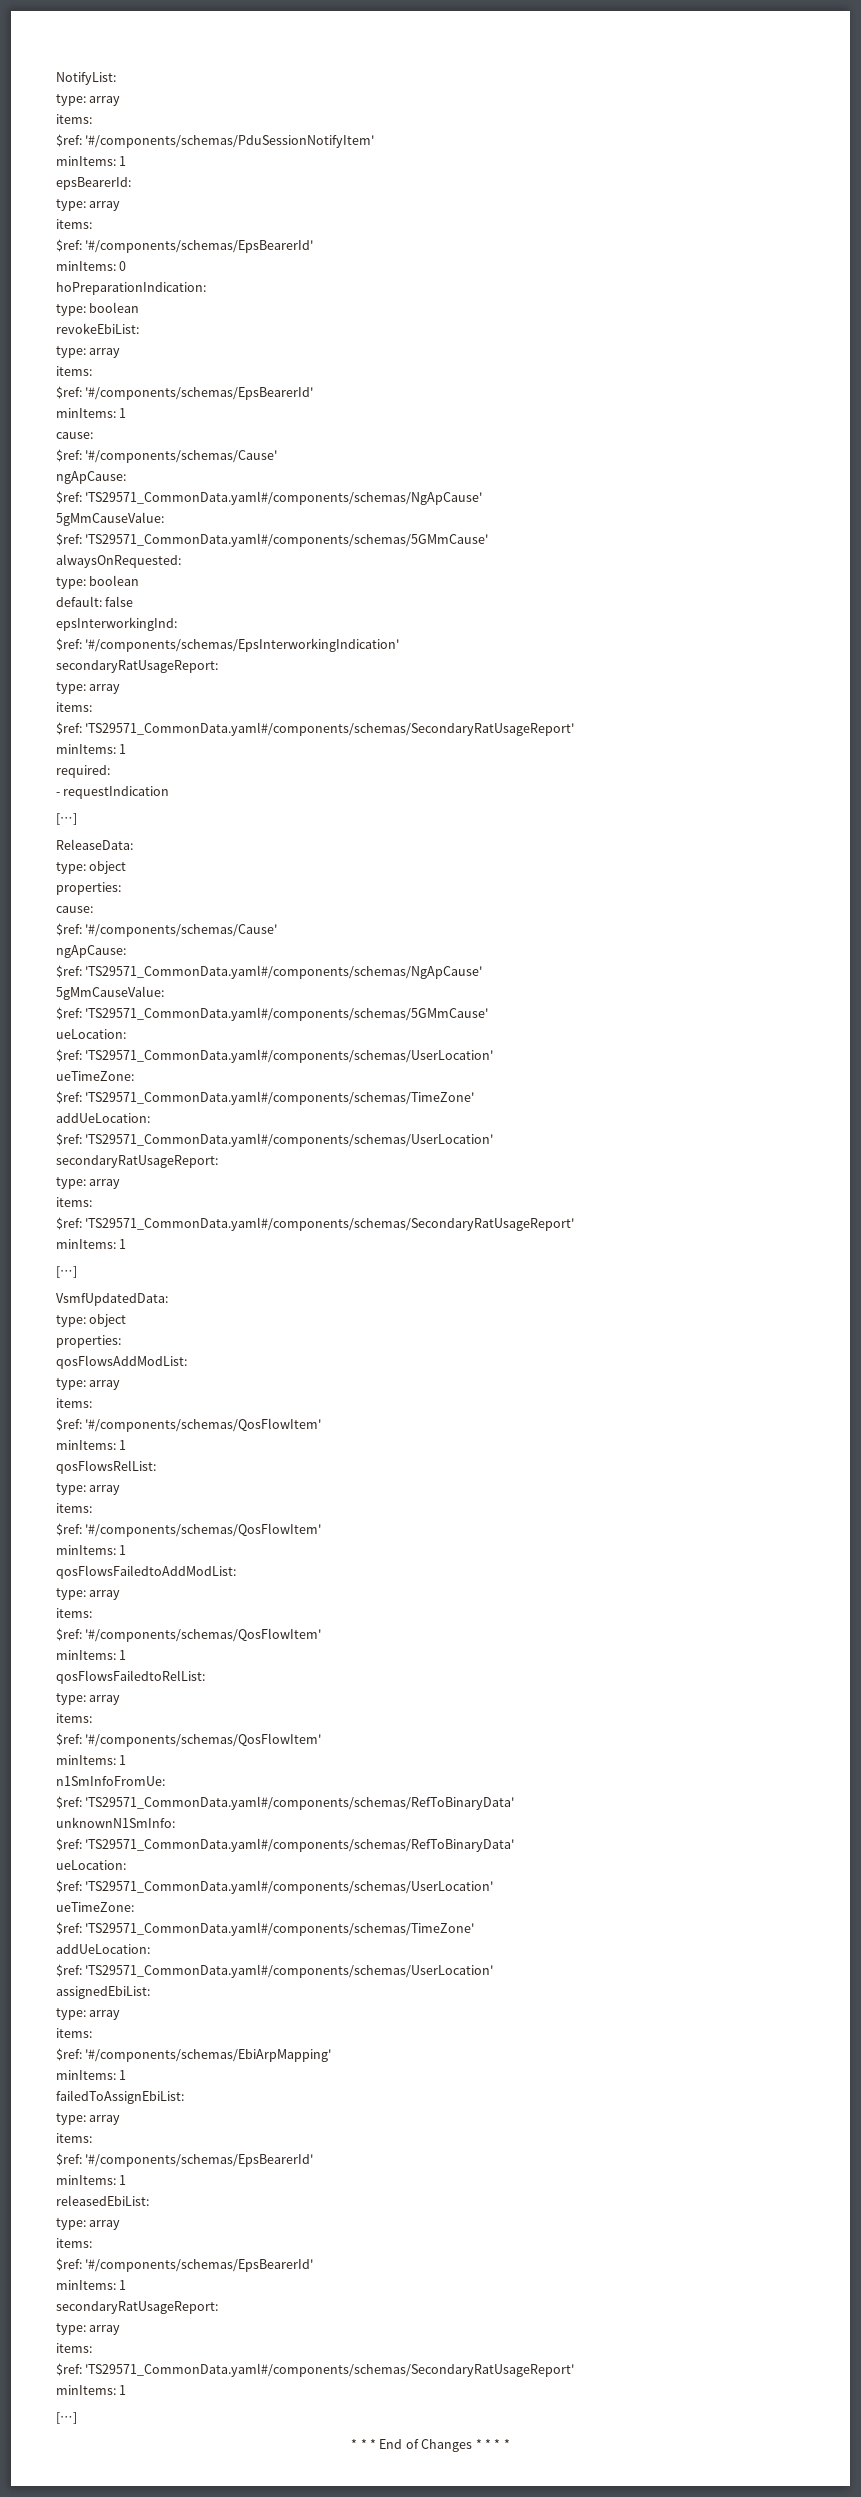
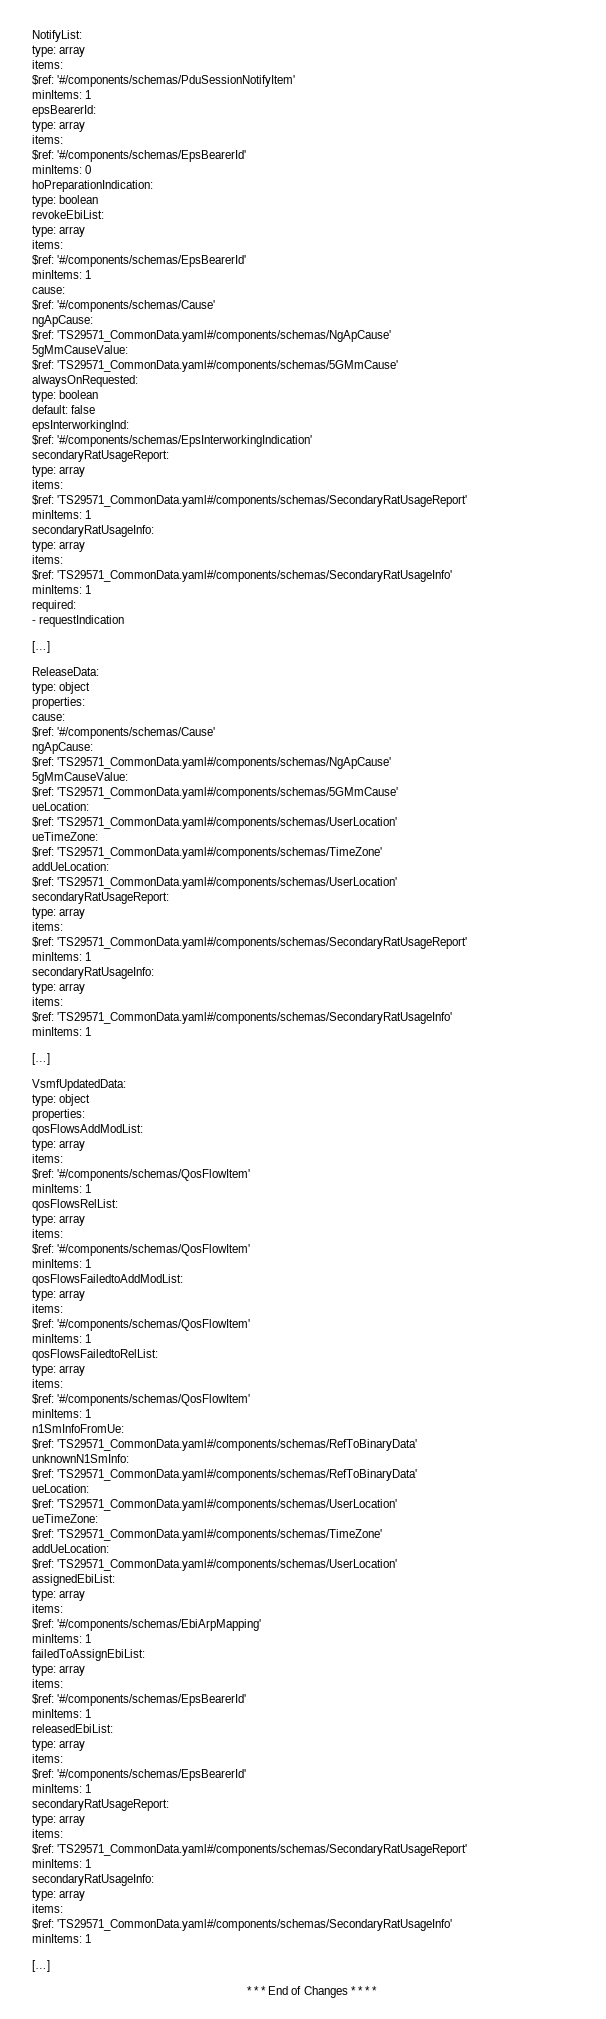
(127, 749) none -> [32,525,154,537] [32,540,86,552] [32,555,63,564] [32,570,453,582] [32,585,92,594] // secondaryRatUsageInfo: // type: array // items: // $ref: 'TS29571_CommonData.yaml#/components/schemas/SecondaryRatUsageInfo' // minItems: 1
(127, 1244) none -> [32,967,154,979] [32,982,86,994] [32,997,63,1006] [32,1012,453,1024] [32,1027,92,1036] // secondaryRatUsageInfo: // type: array // items: // $ref: 'TS29571_CommonData.yaml#/components/schemas/SecondaryRatUsageInfo' // minItems: 1
(127, 2390) none -> [32,1874,154,1886] [32,1889,86,1901] [32,1904,63,1913] [32,1919,453,1931] [32,1934,92,1943] // secondaryRatUsageInfo: // type: array // items: // $ref: 'TS29571_CommonData.yaml#/components/schemas/SecondaryRatUsageInfo' // minItems: 1

